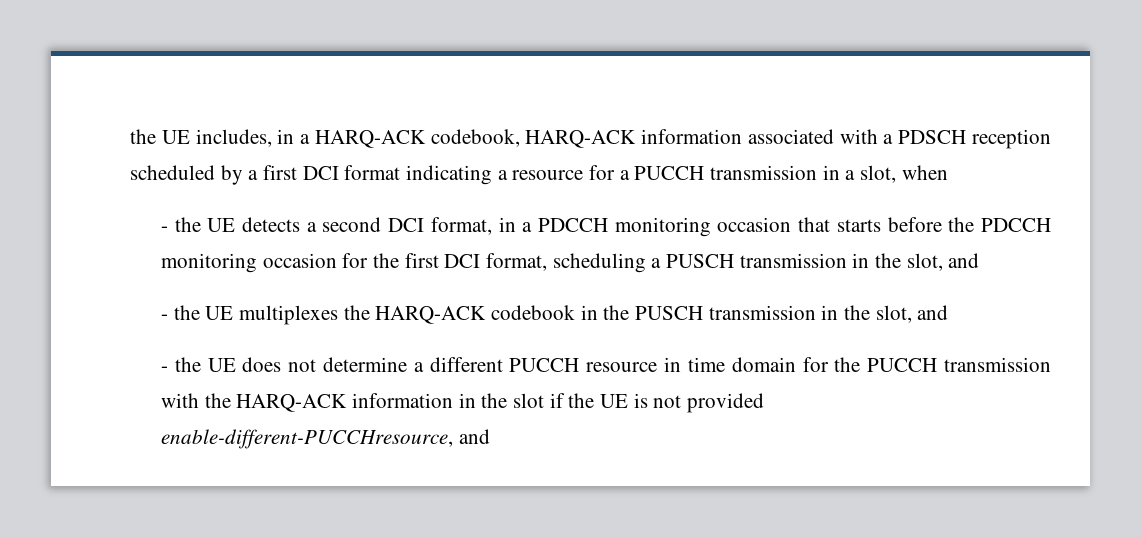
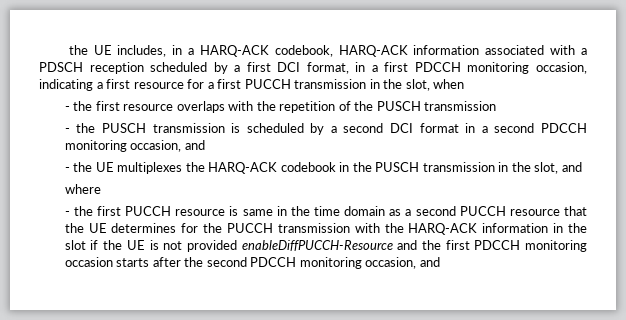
[344,165,401,180] format -> [306,62,588,74] format, in a first PDCCH monitoring occasion,
(508, 175) none -> [106,79,131,89] first
(630, 175) none -> [217,79,242,89] first
[845,170,856,180] a -> [383,79,403,89] the
[207,217,301,232] UE detects -> [95,101,497,113] [64,123,325,135] first resource overlaps with the repetition of the PUSCH transmission // - the PUSCH transmission is scheduled by
[430,217,1051,237] [160,253,943,273] format, in a PDCCH monitoring occasion that starts before the PDCCH monitoring occasion for the first DCI format, scheduling a PUSCH transmission in the slot, -> [419,123,587,133] [64,140,182,152] format in a second PDCCH monitoring occasion,
[160,357,796,372] // - the UE does not determine a different PUCCH resource in time domain -> [64,184,101,194] [64,206,588,216] [64,223,177,233] // where // - the first PUCCH resource is same in the time domain as a second PUCCH resource that the UE determines
[160,429,453,449] enable-different-PUCCHresource, -> [241,240,587,252] [64,257,417,269] enableDiffPUCCH-Resource and the first PDCCH monitoring occasion starts after the second PDCCH monitoring occasion,

